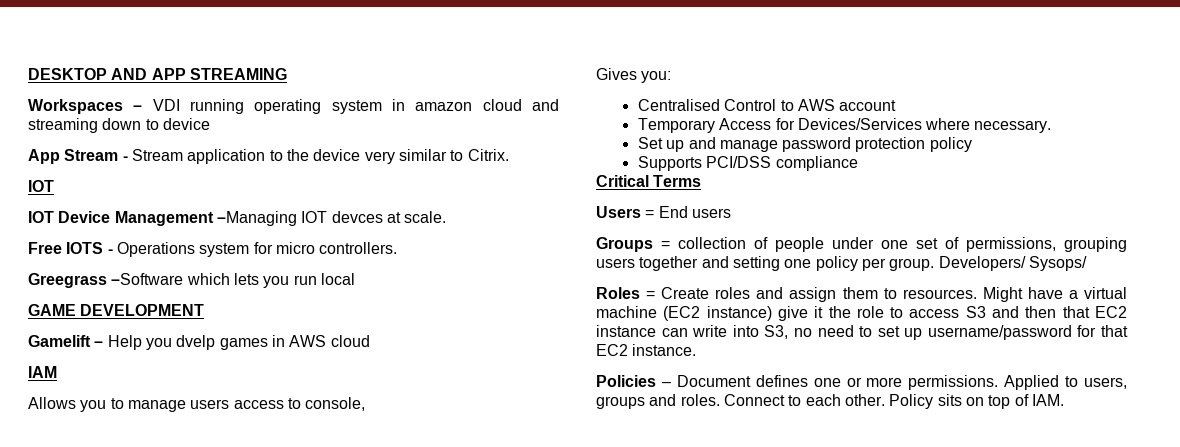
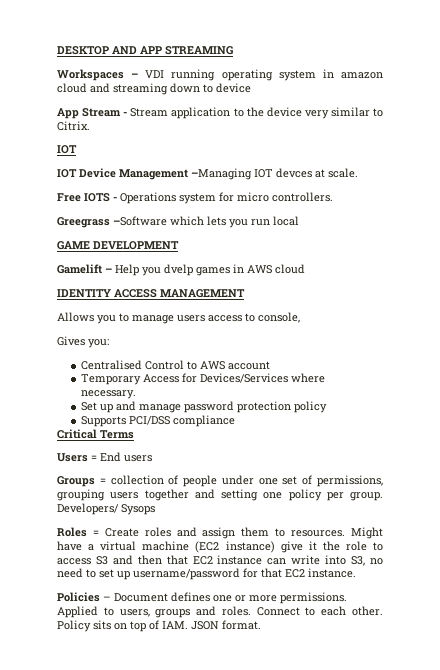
[28,366,57,378] IAM -> [57,289,245,298] IDENTITY ACCESS MANAGEMENT
[1028,256,1087,271] Sysops/ -> [121,504,155,515] Sysops
(1064, 400) none -> [191,620,261,630] JSON format.

